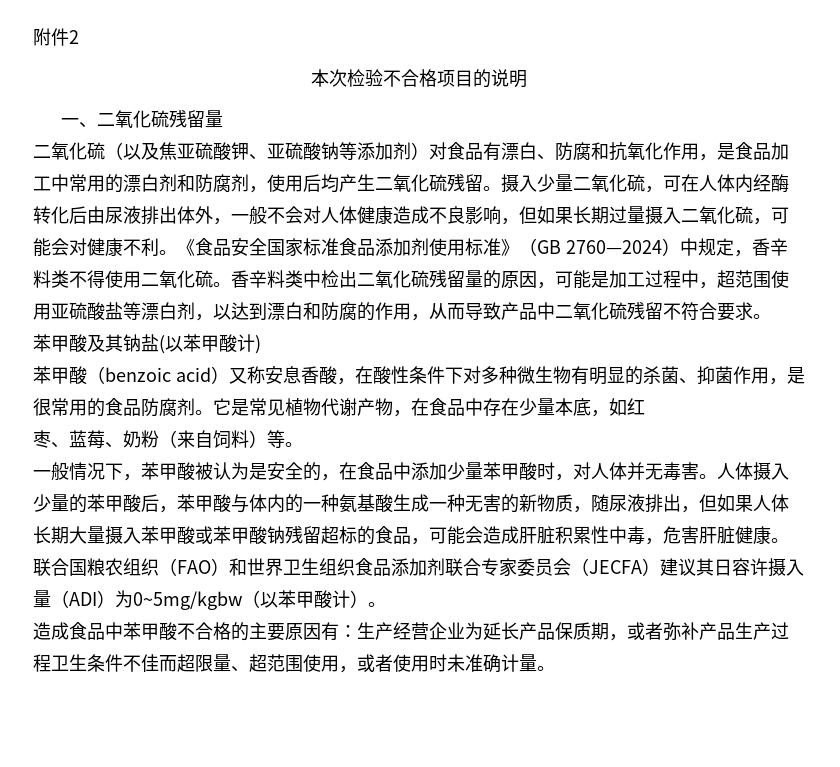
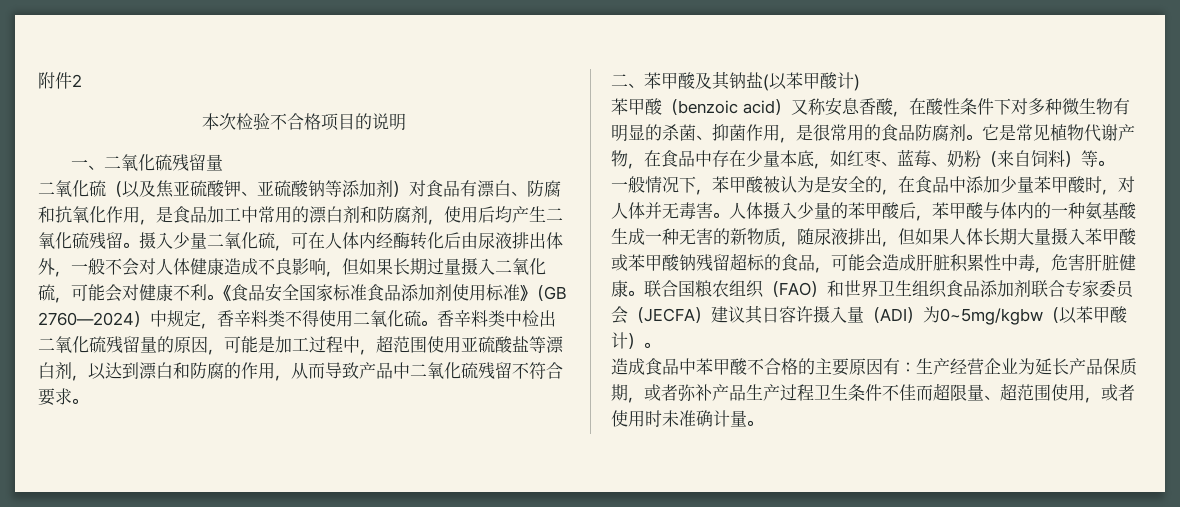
(771, 316) none -> [611,74,644,88] 二、
(645, 406) // -> (864, 158) none

